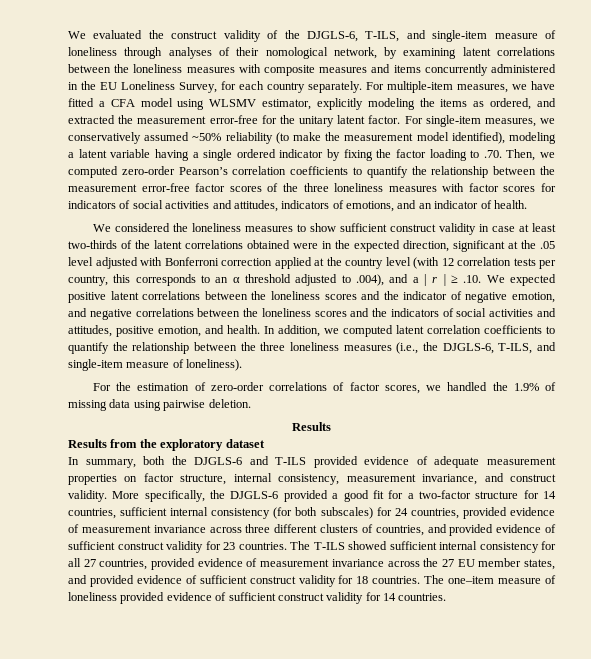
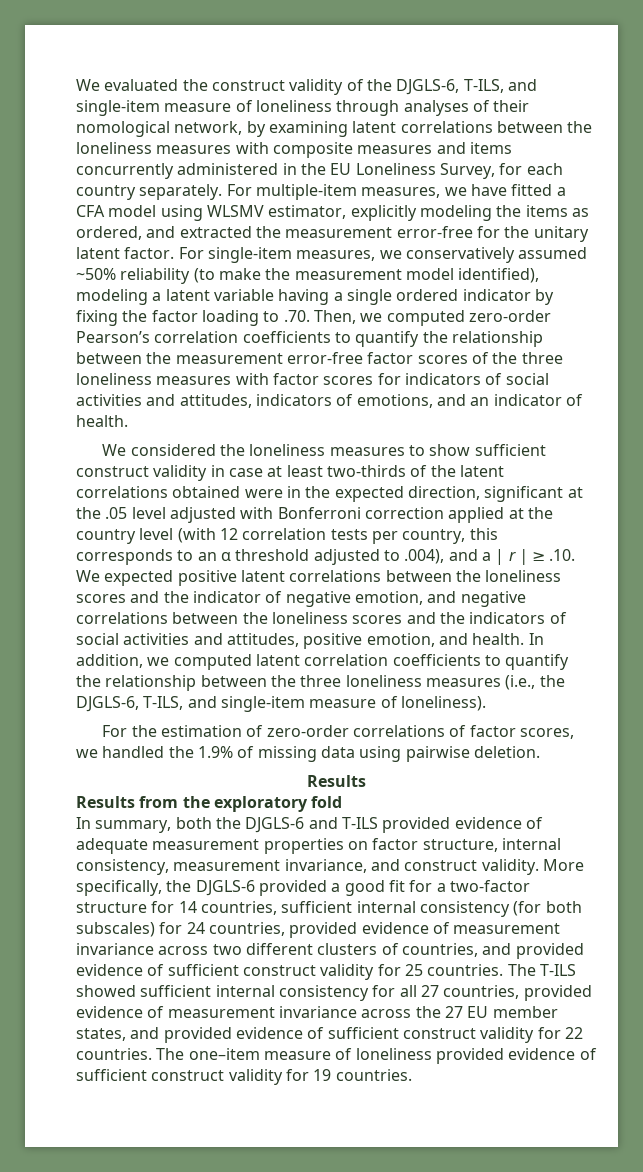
[225,439,265,448] dataset -> [311,796,343,808] fold
[245,524,271,533] three -> [212,944,242,955] two
[223,542,235,550] 23 -> [404,964,423,976] 25
[356,576,369,584] 18 -> [564,1027,583,1039] 22
[383,593,396,601] 14 -> [313,1069,332,1081] 19

